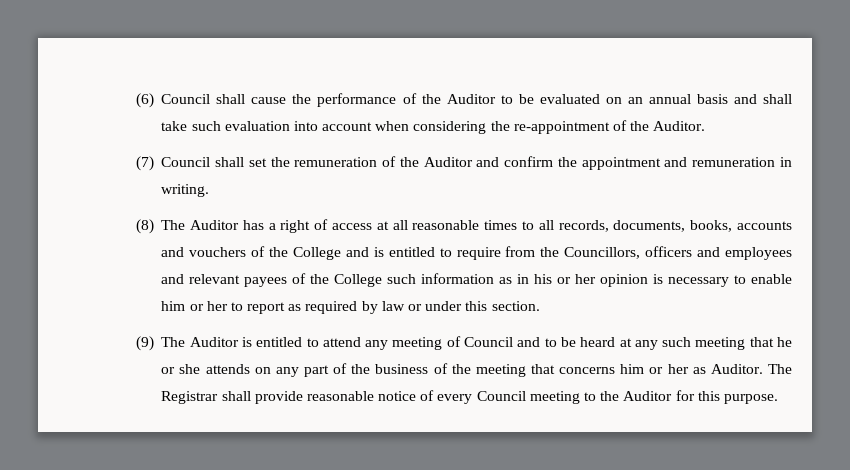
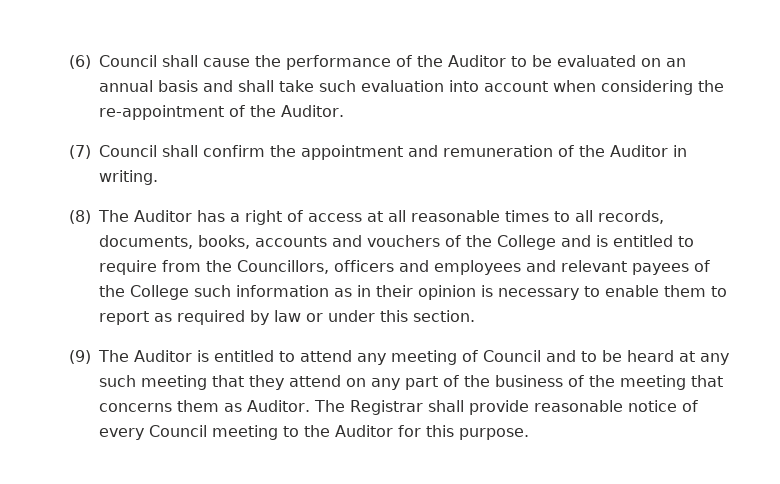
[248,156,500,167] set the remuneration of the Auditor and -> (198, 151) none
(776, 162) none -> [557,145,668,157] of the Auditor
[534,274,597,284] his or her -> [375,285,413,297] their
[161,301,228,311] him or her -> [663,285,706,297] them
[777,337,792,347] [161,364,250,374] he or she attends -> [248,375,341,390] they attend
[620,364,689,374] him or her -> [176,400,219,412] them

